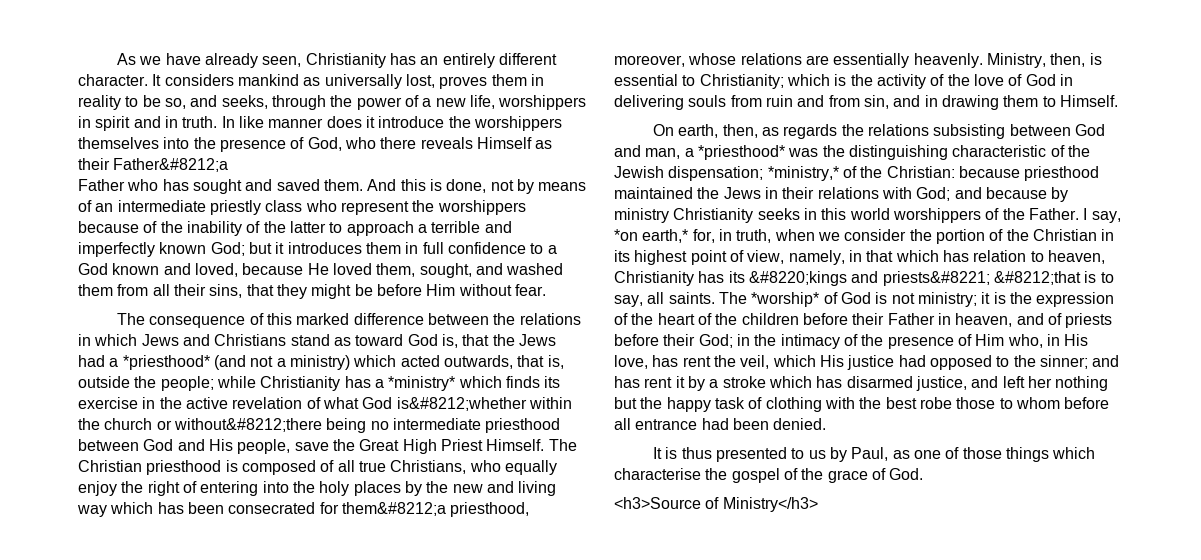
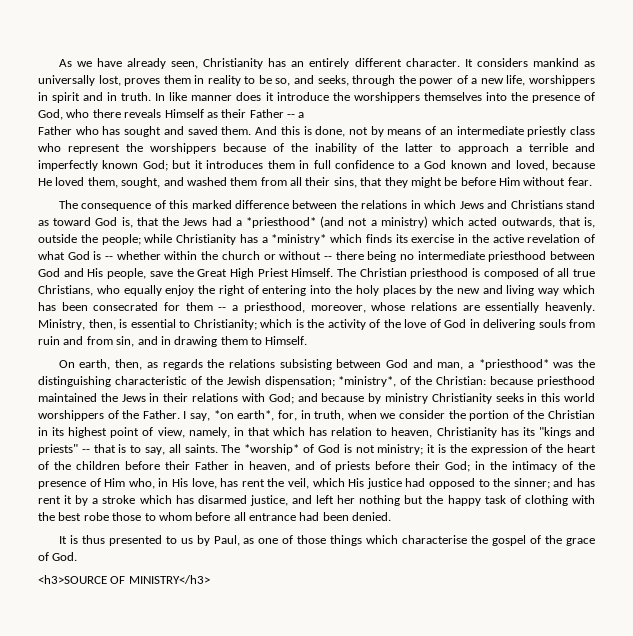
[113,158,229,172] Father&#8212;a -> [249,109,305,118] Father -- a
[396,397,527,411] is&#8212;whether -> [93,251,161,260] is -- whether
[173,418,322,432] without&#8212;there -> [279,251,364,260] without -- there
[341,502,446,516] them&#8212;a -> [185,302,239,311] them -- a
[767,166,839,181] *ministry,* -> [338,376,397,387] *ministry*,
[642,229,689,243] earth,* -> [237,410,275,421] earth*,
[748,271,1081,286] &#8220;kings and priests&#8221; &#8212;that -> [538,427,595,438] [38,444,116,455] "kings and priests" -- that
[614,497,818,512] <h3>Source of Ministry</h3> -> [38,575,210,584] <h3>SOURCE OF MINISTRY</h3>

